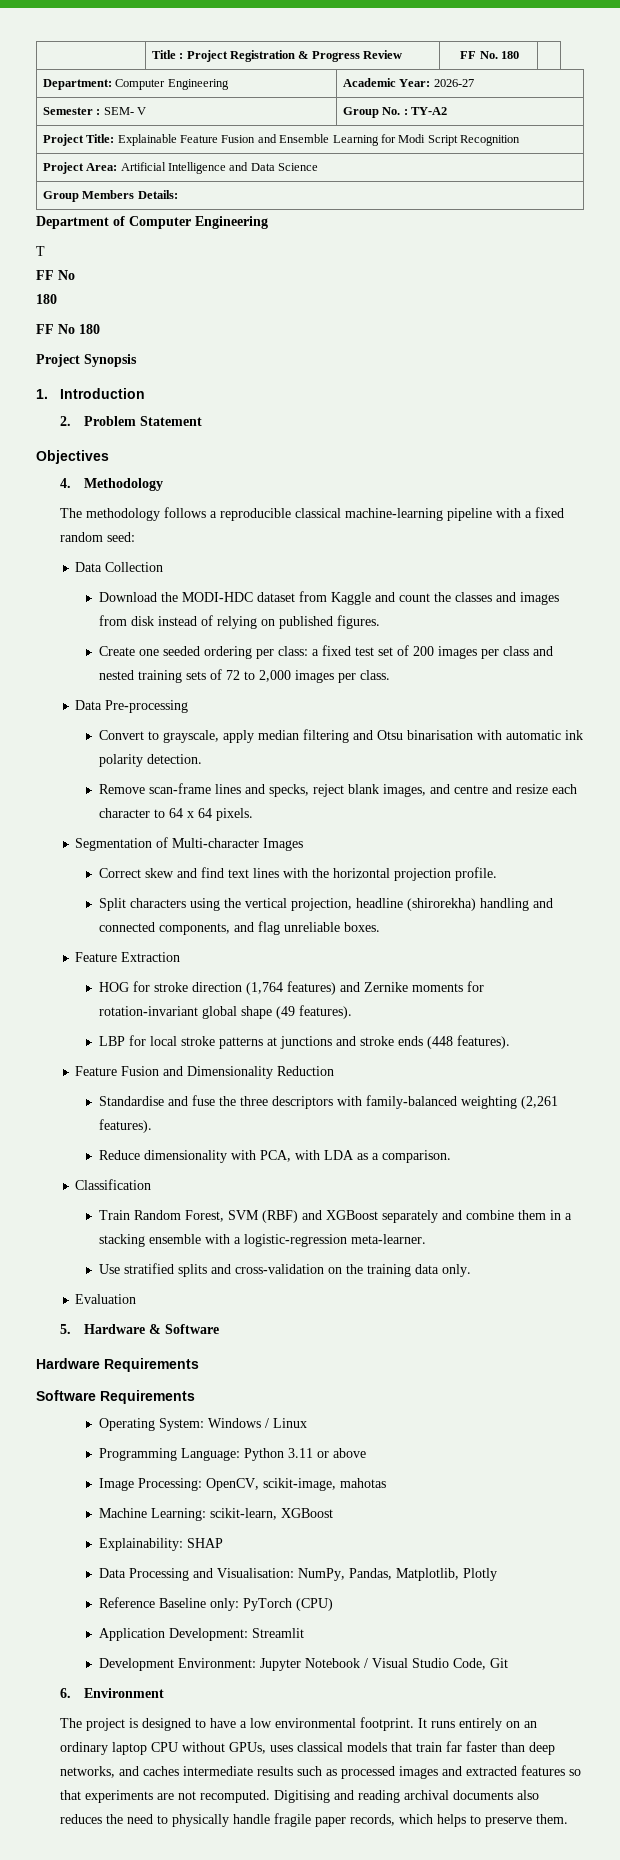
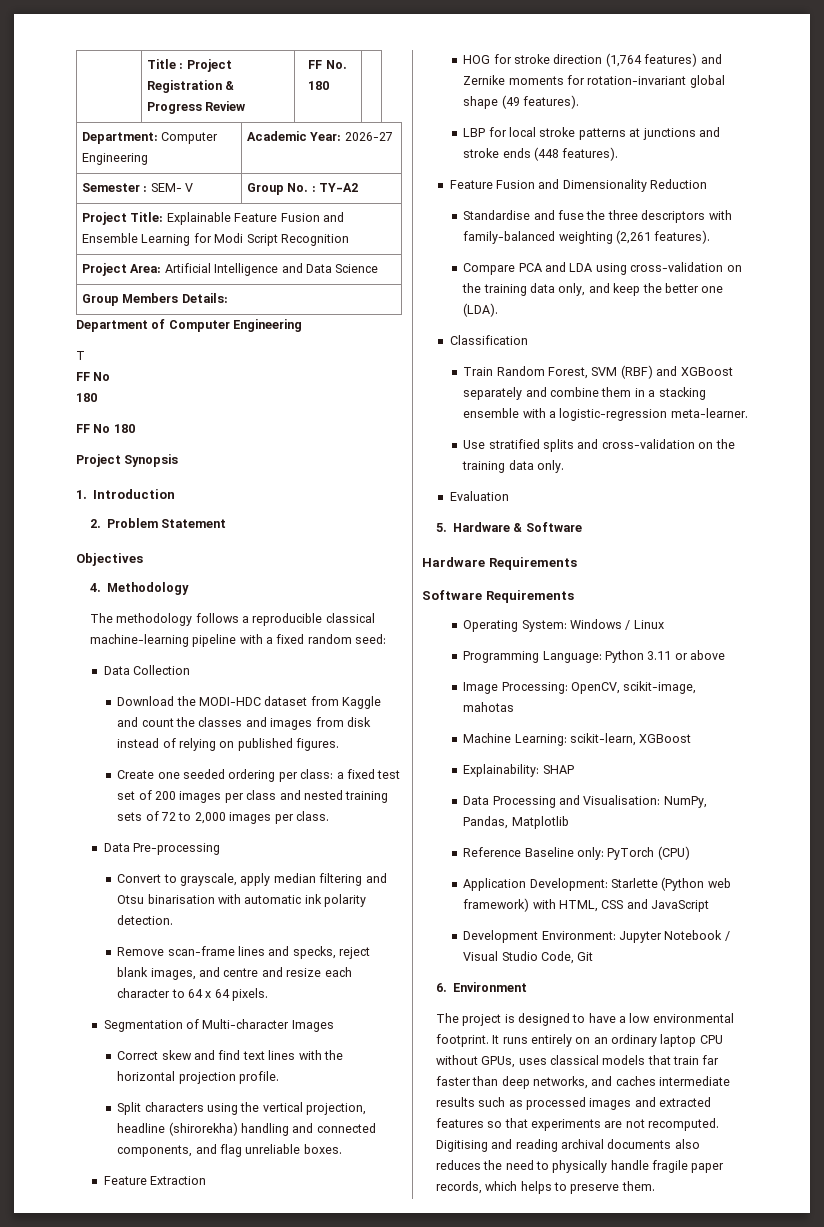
[99,1150,452,1163] Reduce dimensionality with PCA, with LDA as a comparison. -> [463,262,742,275] [462,283,724,296] [463,303,499,317] Compare PCA and LDA using cross-validation on the training data only, and keep the better one (LDA).
[396,1568,498,1581] Matplotlib, Plotly -> [511,816,569,829] Matplotlib
[252,1628,305,1638] Streamlit -> [611,877,731,891] [463,898,710,912] Starlette (Python web framework) with HTML, CSS and JavaScript

